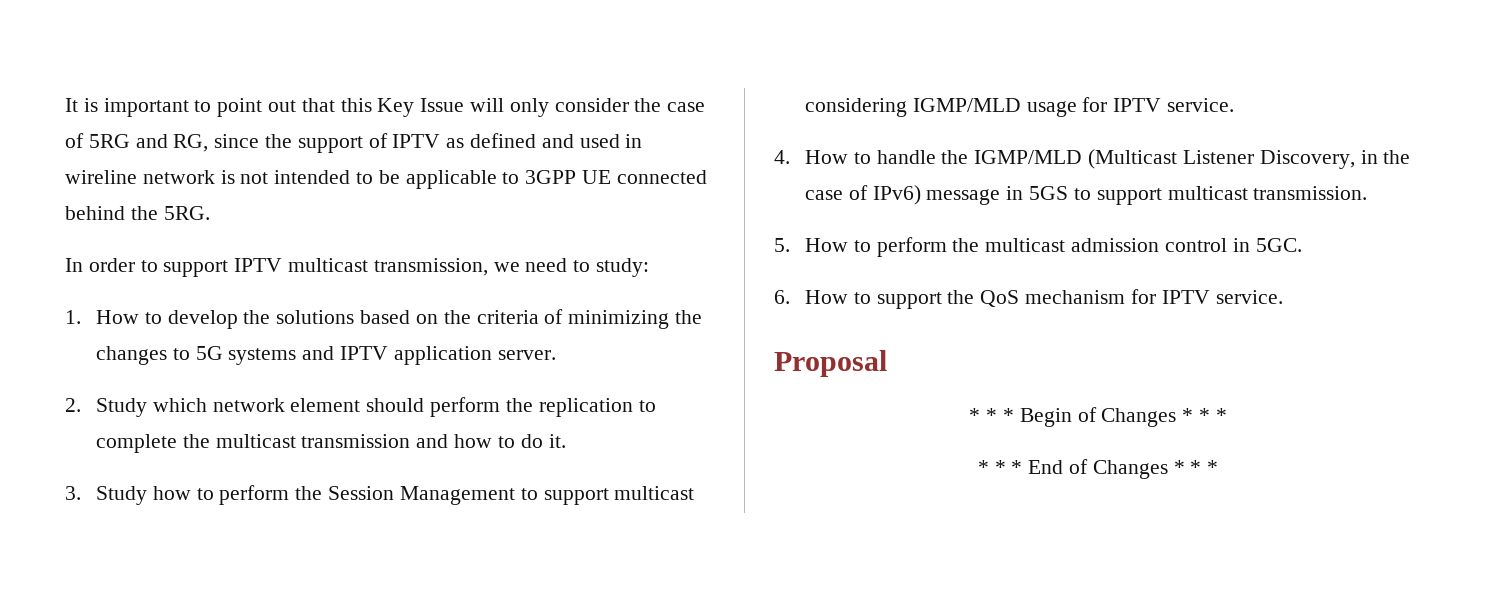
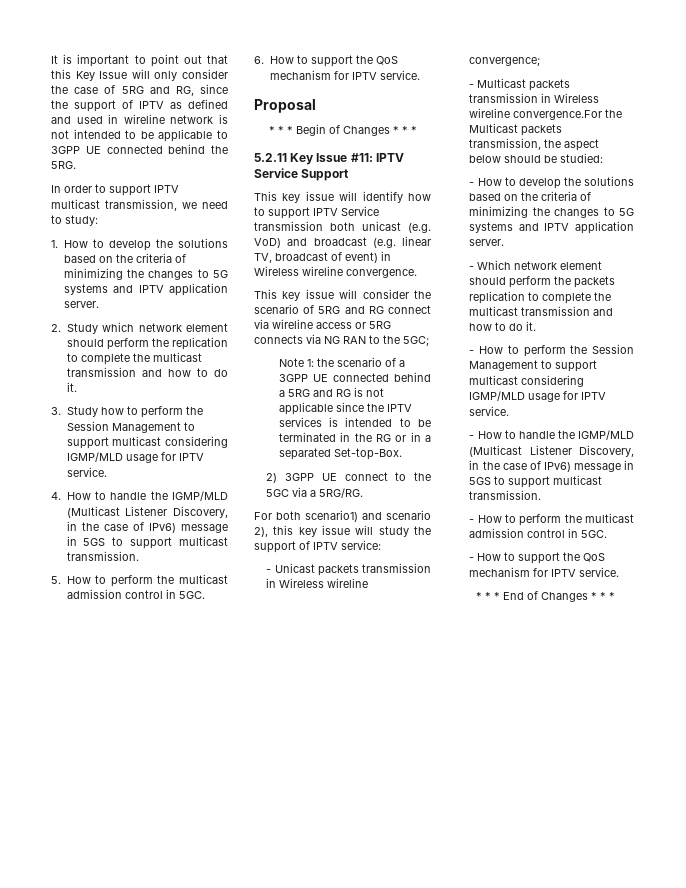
(1227, 415) none -> [254,153,404,165] [254,168,350,181] [254,191,431,203] [254,206,379,219] [254,221,431,233] [254,236,431,248] [254,251,391,263] [254,266,417,278] [254,289,431,301] [254,304,431,314] [254,319,391,329] [254,334,429,346] [278,357,405,367] [278,372,431,382] [278,387,384,397] [278,402,412,415] [278,417,431,427] [278,432,431,442] [278,448,402,460] [266,472,431,483] [266,487,364,498] [254,510,431,522] [254,525,431,537] [254,540,381,553] [266,563,431,576] [266,578,369,588] [469,57,541,66] [469,78,571,91] [469,93,600,103] [469,108,623,120] [469,123,563,136] [469,138,600,151] [469,153,604,163] [469,176,634,189] [469,191,592,201] [469,206,634,218] [469,221,634,234] [469,239,505,246] [469,260,603,270] [469,276,616,288] [469,291,612,304] [469,306,614,316] [469,321,537,331] [469,344,634,357] [469,360,598,372] [469,375,585,387] [469,391,607,402] [469,406,510,416] [469,430,634,440] [469,445,634,457] [469,460,634,472] [469,475,603,488] [469,490,542,500] [469,513,634,526] [469,528,608,538] [469,552,606,564] [469,567,620,577] // 5.2.11 Key Issue #11: IPTV Service Support // This key issue will identify how to support IPTV Service transmission both unicast (e.g. VoD) and broadcast (e.g. linear TV, broadcast of event) in Wireless wireline convergence. // This key issue will consider the scenario of 5RG and RG connect via wireline access or 5RG connects via NG RAN to the 5GC; // Note 1: the scenario of a 3GPP UE connected behind a 5RG and RG is not applicable since the IPTV services is intended to be terminated in the RG or in a separated Set-top-Box. // 2) 3GPP UE connect to the 5GC via a 5RG/RG. // For both scenario1) and scenario 2), this key issue will study the support of IPTV service: // - Unicast packets transmission in Wireless wireline convergence; // - Multicast packets transmission in Wireless wireline convergence.For the Multicast packets transmission, the aspect below should be studied: // - How to develop the solutions based on the criteria of minimizing the changes to 5G systems and IPTV application server. // - Which network element should perform the packets replication to complete the multicast transmission and how to do it. // - How to perform the Session Management to support multicast considering IGMP/MLD usage for IPTV service. // - How to handle the IGMP/MLD (Multicast Listener Discovery, in the case of IPv6) message in 5GS to support multicast transmission. // - How to perform the multicast admission control in 5GC. // - How to support the QoS mechanism for IPTV service.

